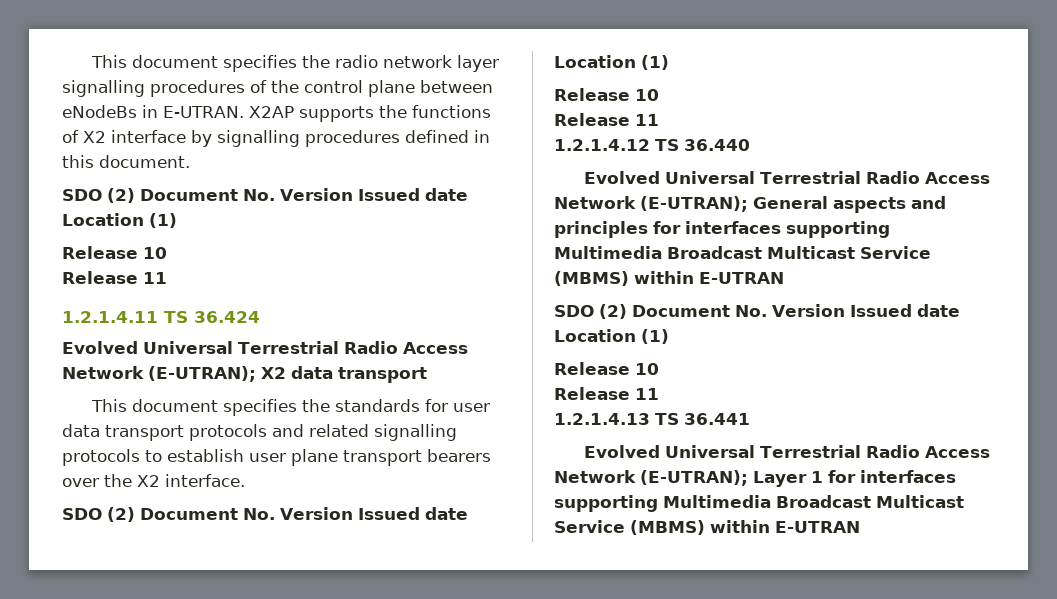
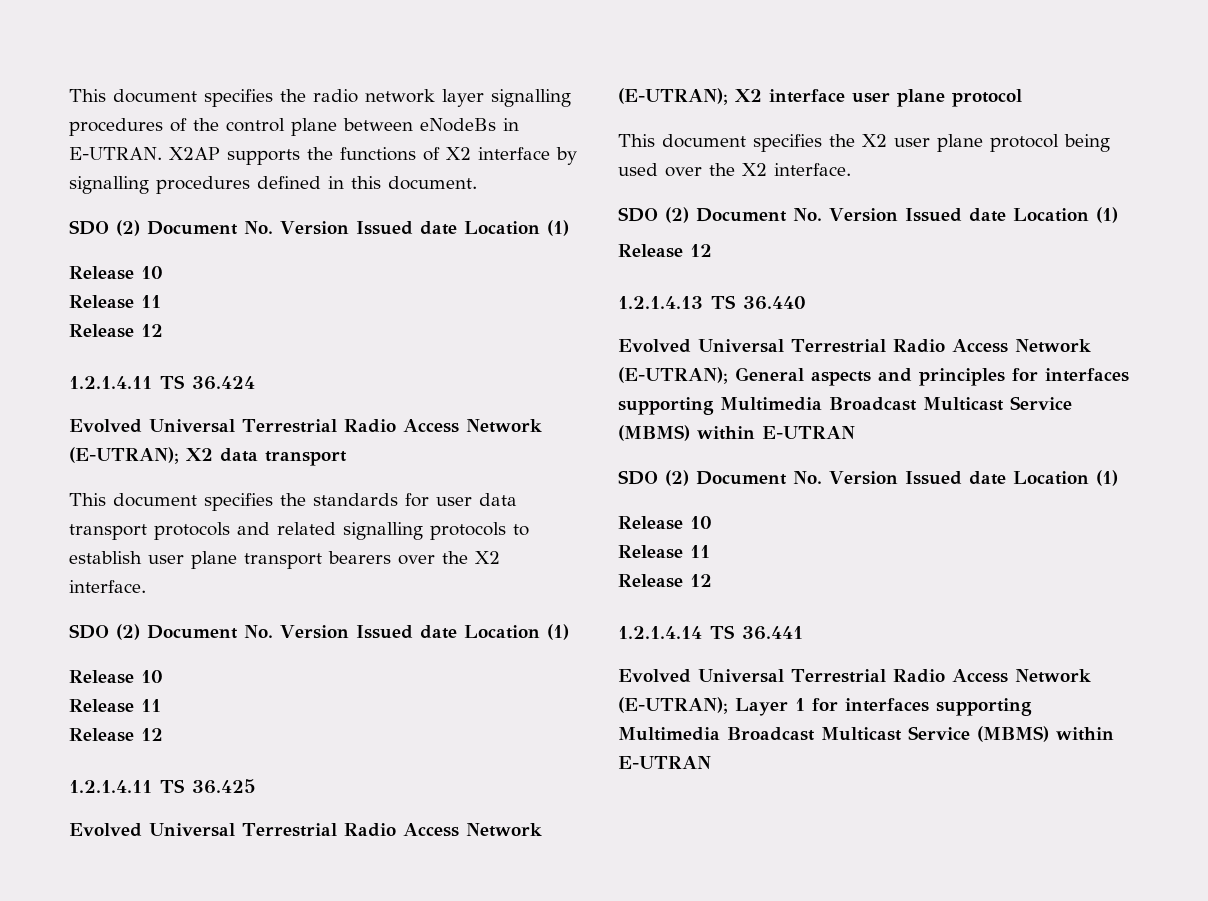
(167, 278) none -> [69,324,163,338] // Release 12
[554,139,650,151] 1.2.1.4.12 -> [69,728,163,742] [69,779,256,794] [69,823,542,837] [618,88,1022,107] [618,134,1110,152] [618,163,851,177] [618,207,1118,223] [618,244,712,258] [618,296,703,309] Release 12 // 1.2.1.4.11 TS 36.425 // Evolved Universal Terrestrial Radio Access Network (E-UTRAN); X2 interface user plane protocol // This document specifies the X2 user plane protocol being used over the X2 interface. // SDO (2) Document No. Version Issued date Location (1) // Release 12 // 1.2.1.4.13
[554,413,650,425] 1.2.1.4.13 -> [618,574,712,588] [618,626,702,639] Release 12 // 1.2.1.4.14

